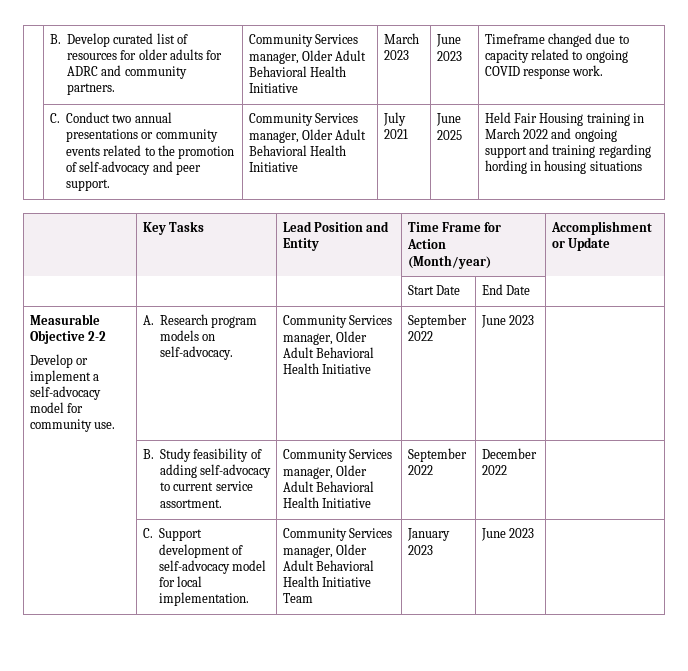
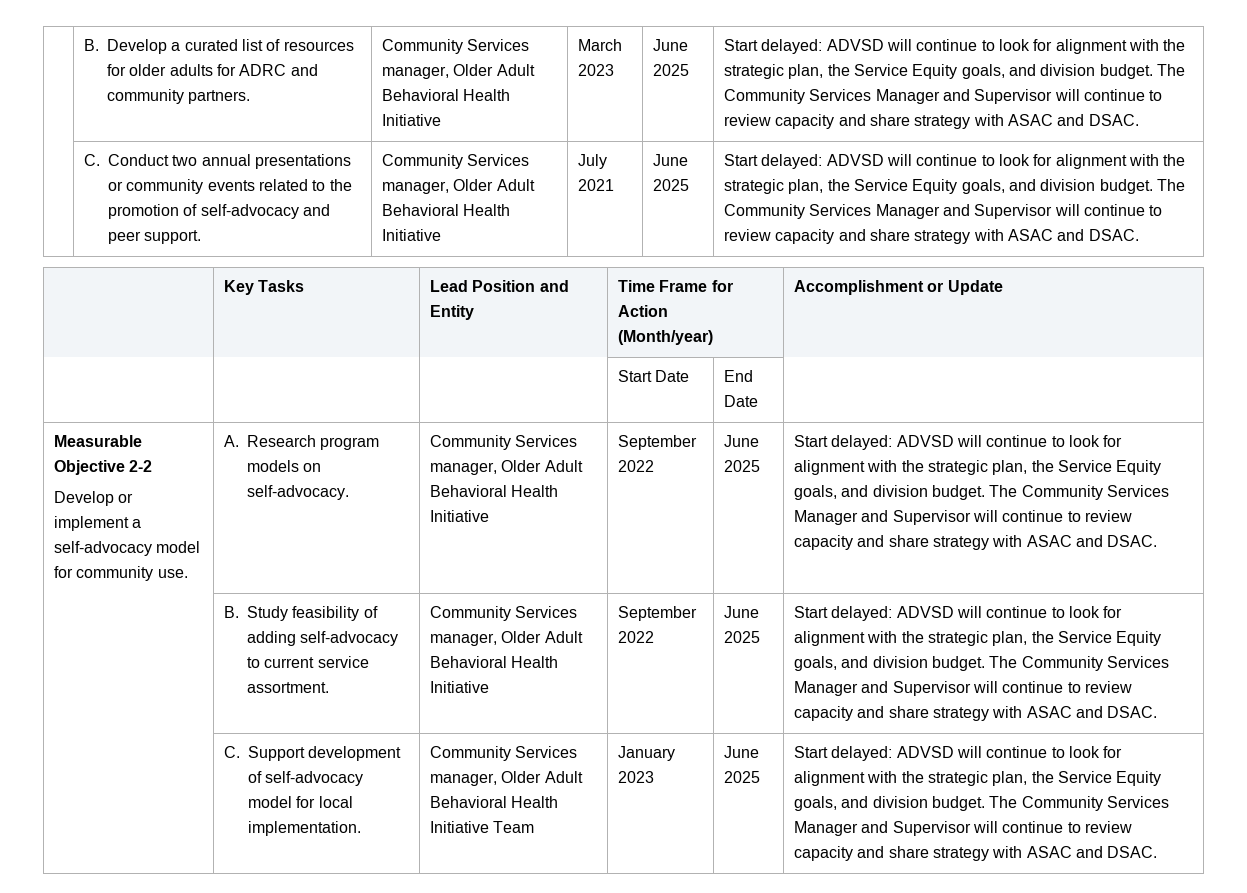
(110, 40) none -> [171,42,181,51] a
[436,51,462,61] [484,33,629,47] [484,49,628,63] [484,65,604,79] 2023 | Timeframe changed due to capacity related to ongoing COVID response work. -> [653,64,690,76] [724,39,1186,54] [724,64,1185,79] [724,89,1163,104] [724,114,1139,129] 2025 | Start delayed: ADVSD will continue to look for alignment with the strategic plan, the Service Equity goals, and division budget. The Community Services Manager and Supervisor will continue to review capacity and share strategy with ASAC and DSAC.
[484,112,645,126] [484,128,617,142] [484,144,651,158] [484,160,642,174] Held Fair Housing training in March 2022 and ongoing support and training regarding hording in housing situations -> [724,154,1186,169] [724,179,1185,194] [724,204,1163,219] [724,229,1139,244] Start delayed: ADVSD will continue to look for alignment with the strategic plan, the Service Equity goals, and division budget. The Community Services Manager and Supervisor will continue to review capacity and share strategy with ASAC and DSAC.
[509,315,535,325] 2023 | -> [724,460,761,472] [794,435,1123,450] [794,460,1162,475] [794,485,1169,500] [794,510,1132,525] [794,535,1158,550] 2025 | Start delayed: ADVSD will continue to look for alignment with the strategic plan, the Service Equity goals, and division budget. The Community Services Manager and Supervisor will continue to review capacity and share strategy with ASAC and DSAC.
[481,448,537,459] [481,465,507,475] December 2022 | -> [724,606,760,618] [724,631,761,643] [794,606,1123,621] [794,631,1162,646] [794,656,1169,671] [794,681,1132,696] [794,706,1158,721] June 2025 | Start delayed: ADVSD will continue to look for alignment with the strategic plan, the Service Equity goals, and division budget. The Community Services Manager and Supervisor will continue to review capacity and share strategy with ASAC and DSAC.
[509,528,535,538] 2023 | -> [724,771,761,783] [794,746,1123,761] [794,771,1162,786] [794,796,1169,811] [794,821,1132,836] [794,846,1158,861] 2025 | Start delayed: ADVSD will continue to look for alignment with the strategic plan, the Service Equity goals, and division budget. The Community Services Manager and Supervisor will continue to review capacity and share strategy with ASAC and DSAC.

